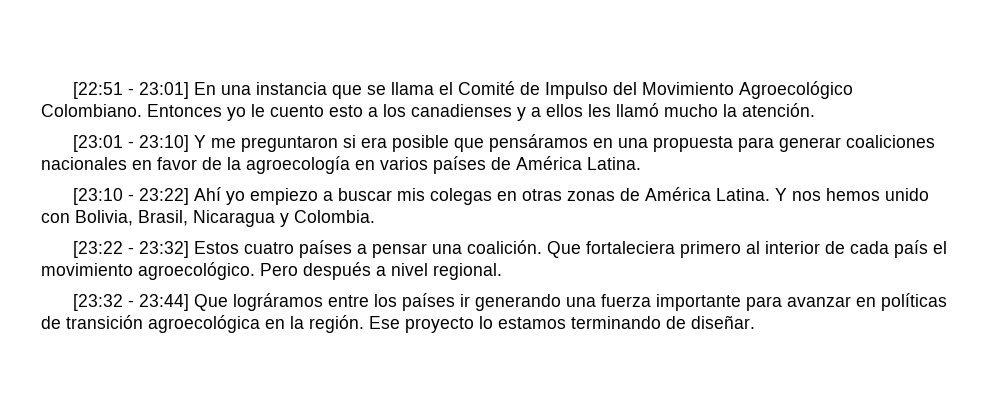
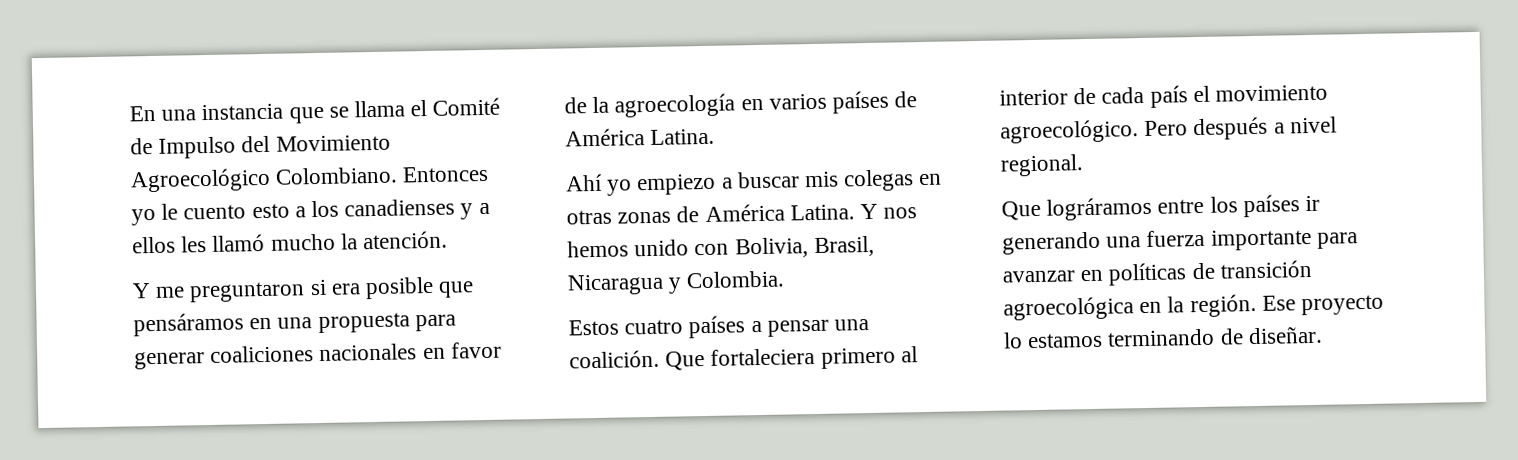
[72,82,189,99] [22:51 - 23:01] -> (129, 113) none
[72,135,189,152] [23:01 - 23:10] -> (449, 240) none
[72,188,189,205] [23:10 - 23:22] -> (716, 136) none
[72,241,189,258] [23:22 - 23:32] -> (786, 279) none
[72,294,189,311] [23:32 - 23:44] -> (1084, 165) none

